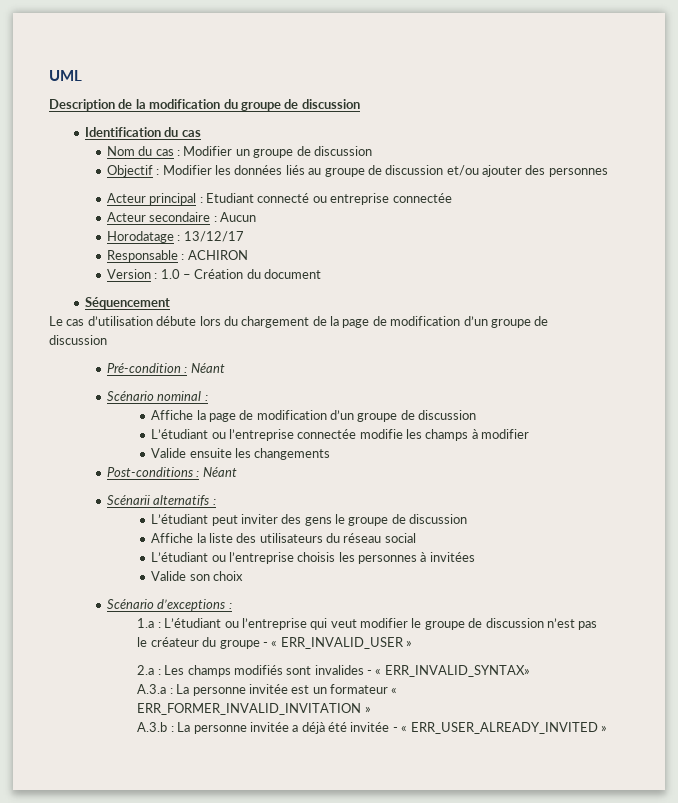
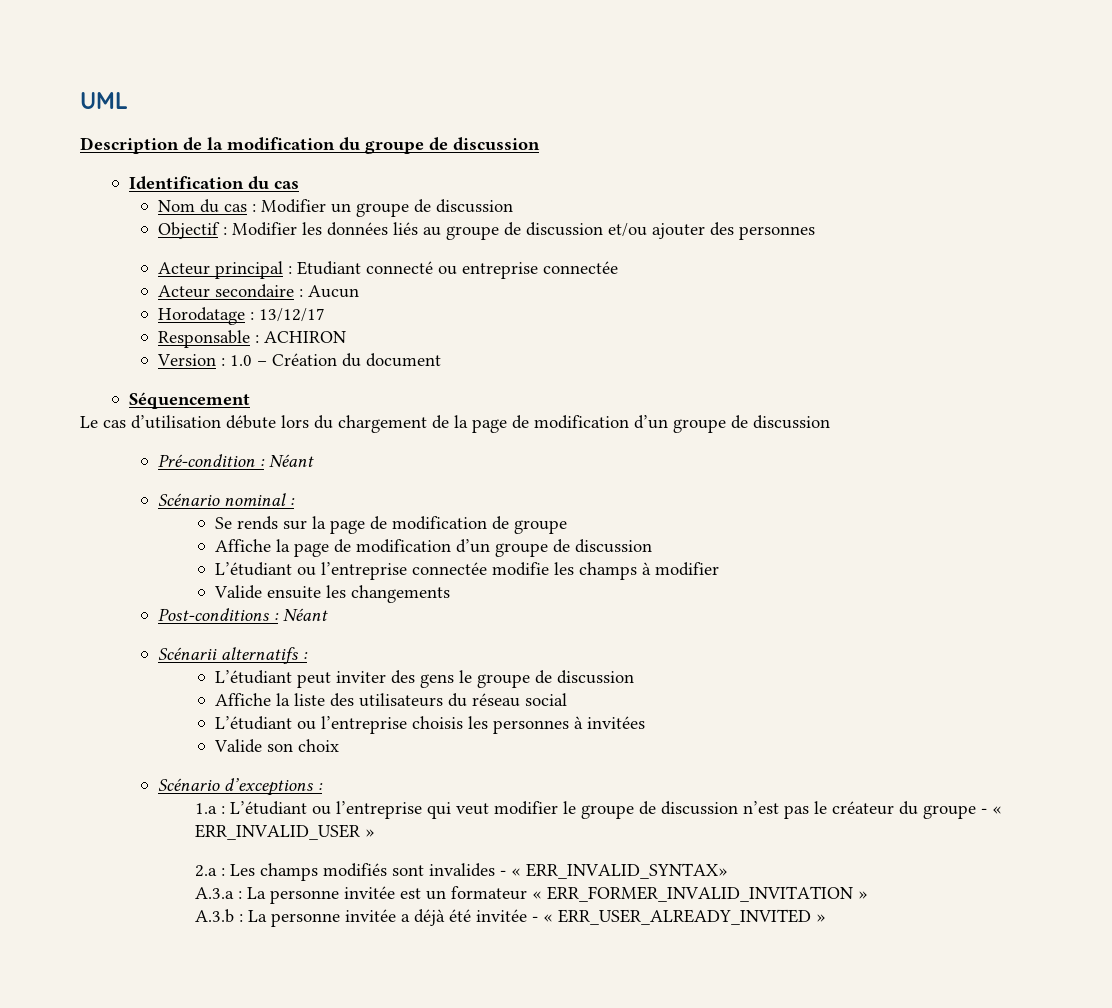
(208, 398) none -> [214,516,567,534] // Se rends sur la page de modification de groupe

